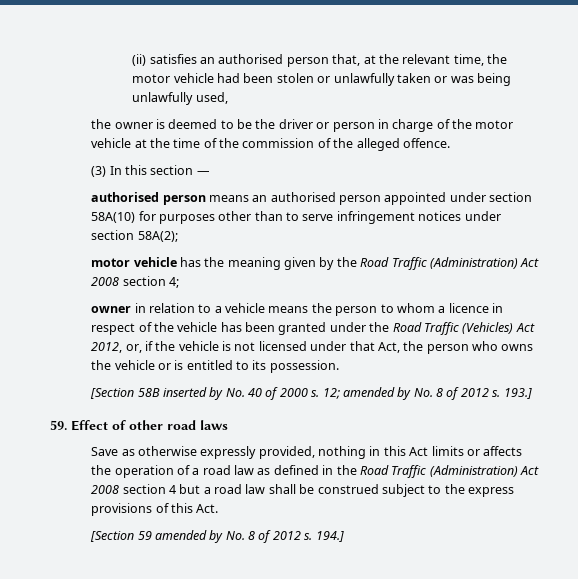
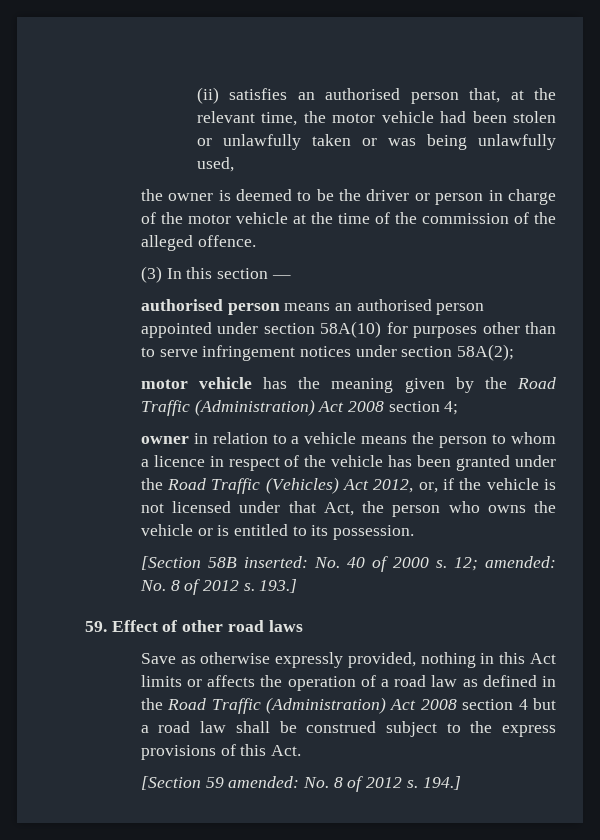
[162,387,224,400] inserted by -> [243,556,308,568] inserted:
[342,387,412,400] amended by -> [485,556,557,568] amended:
[154,530,224,543] amended by -> [228,776,300,788] amended:

